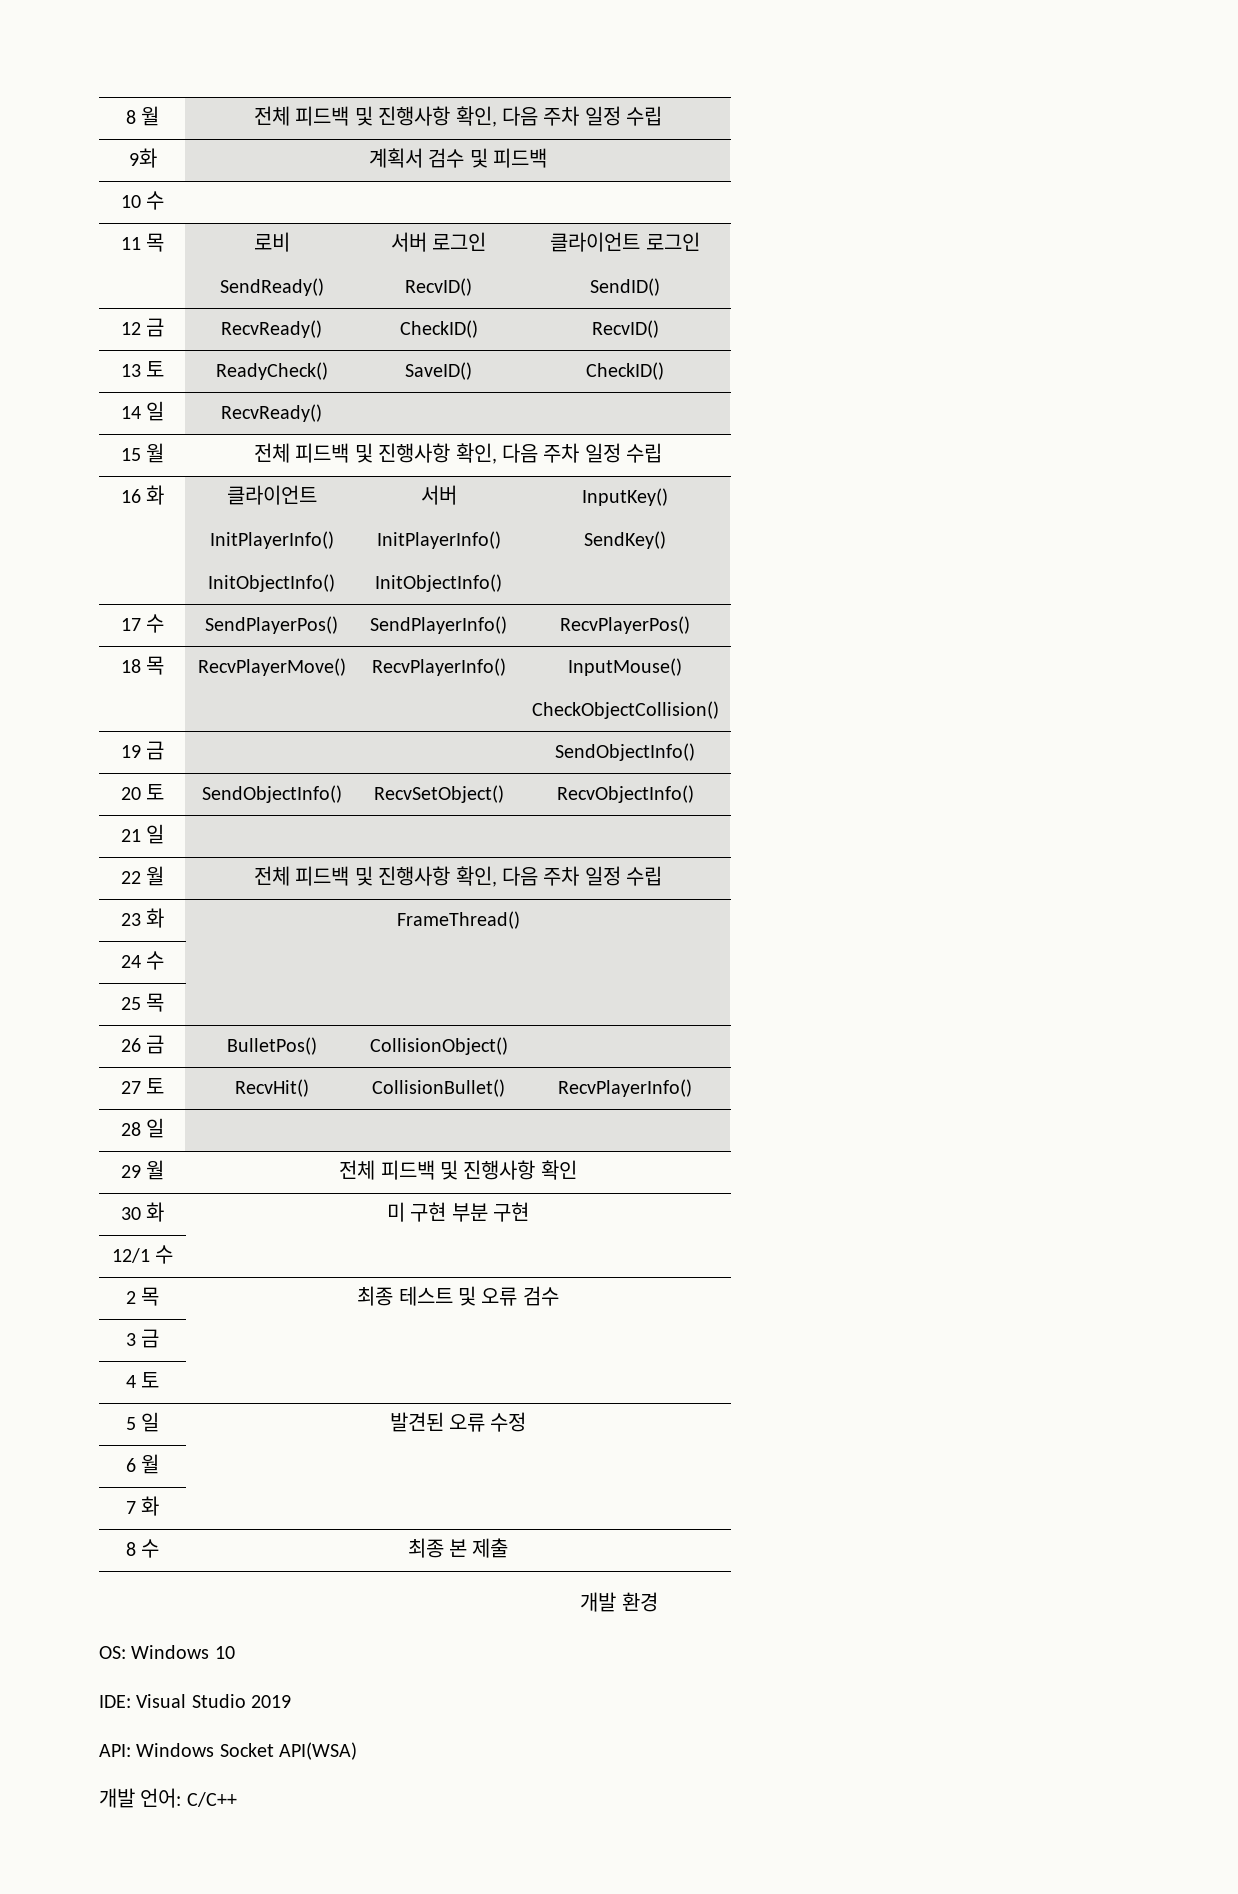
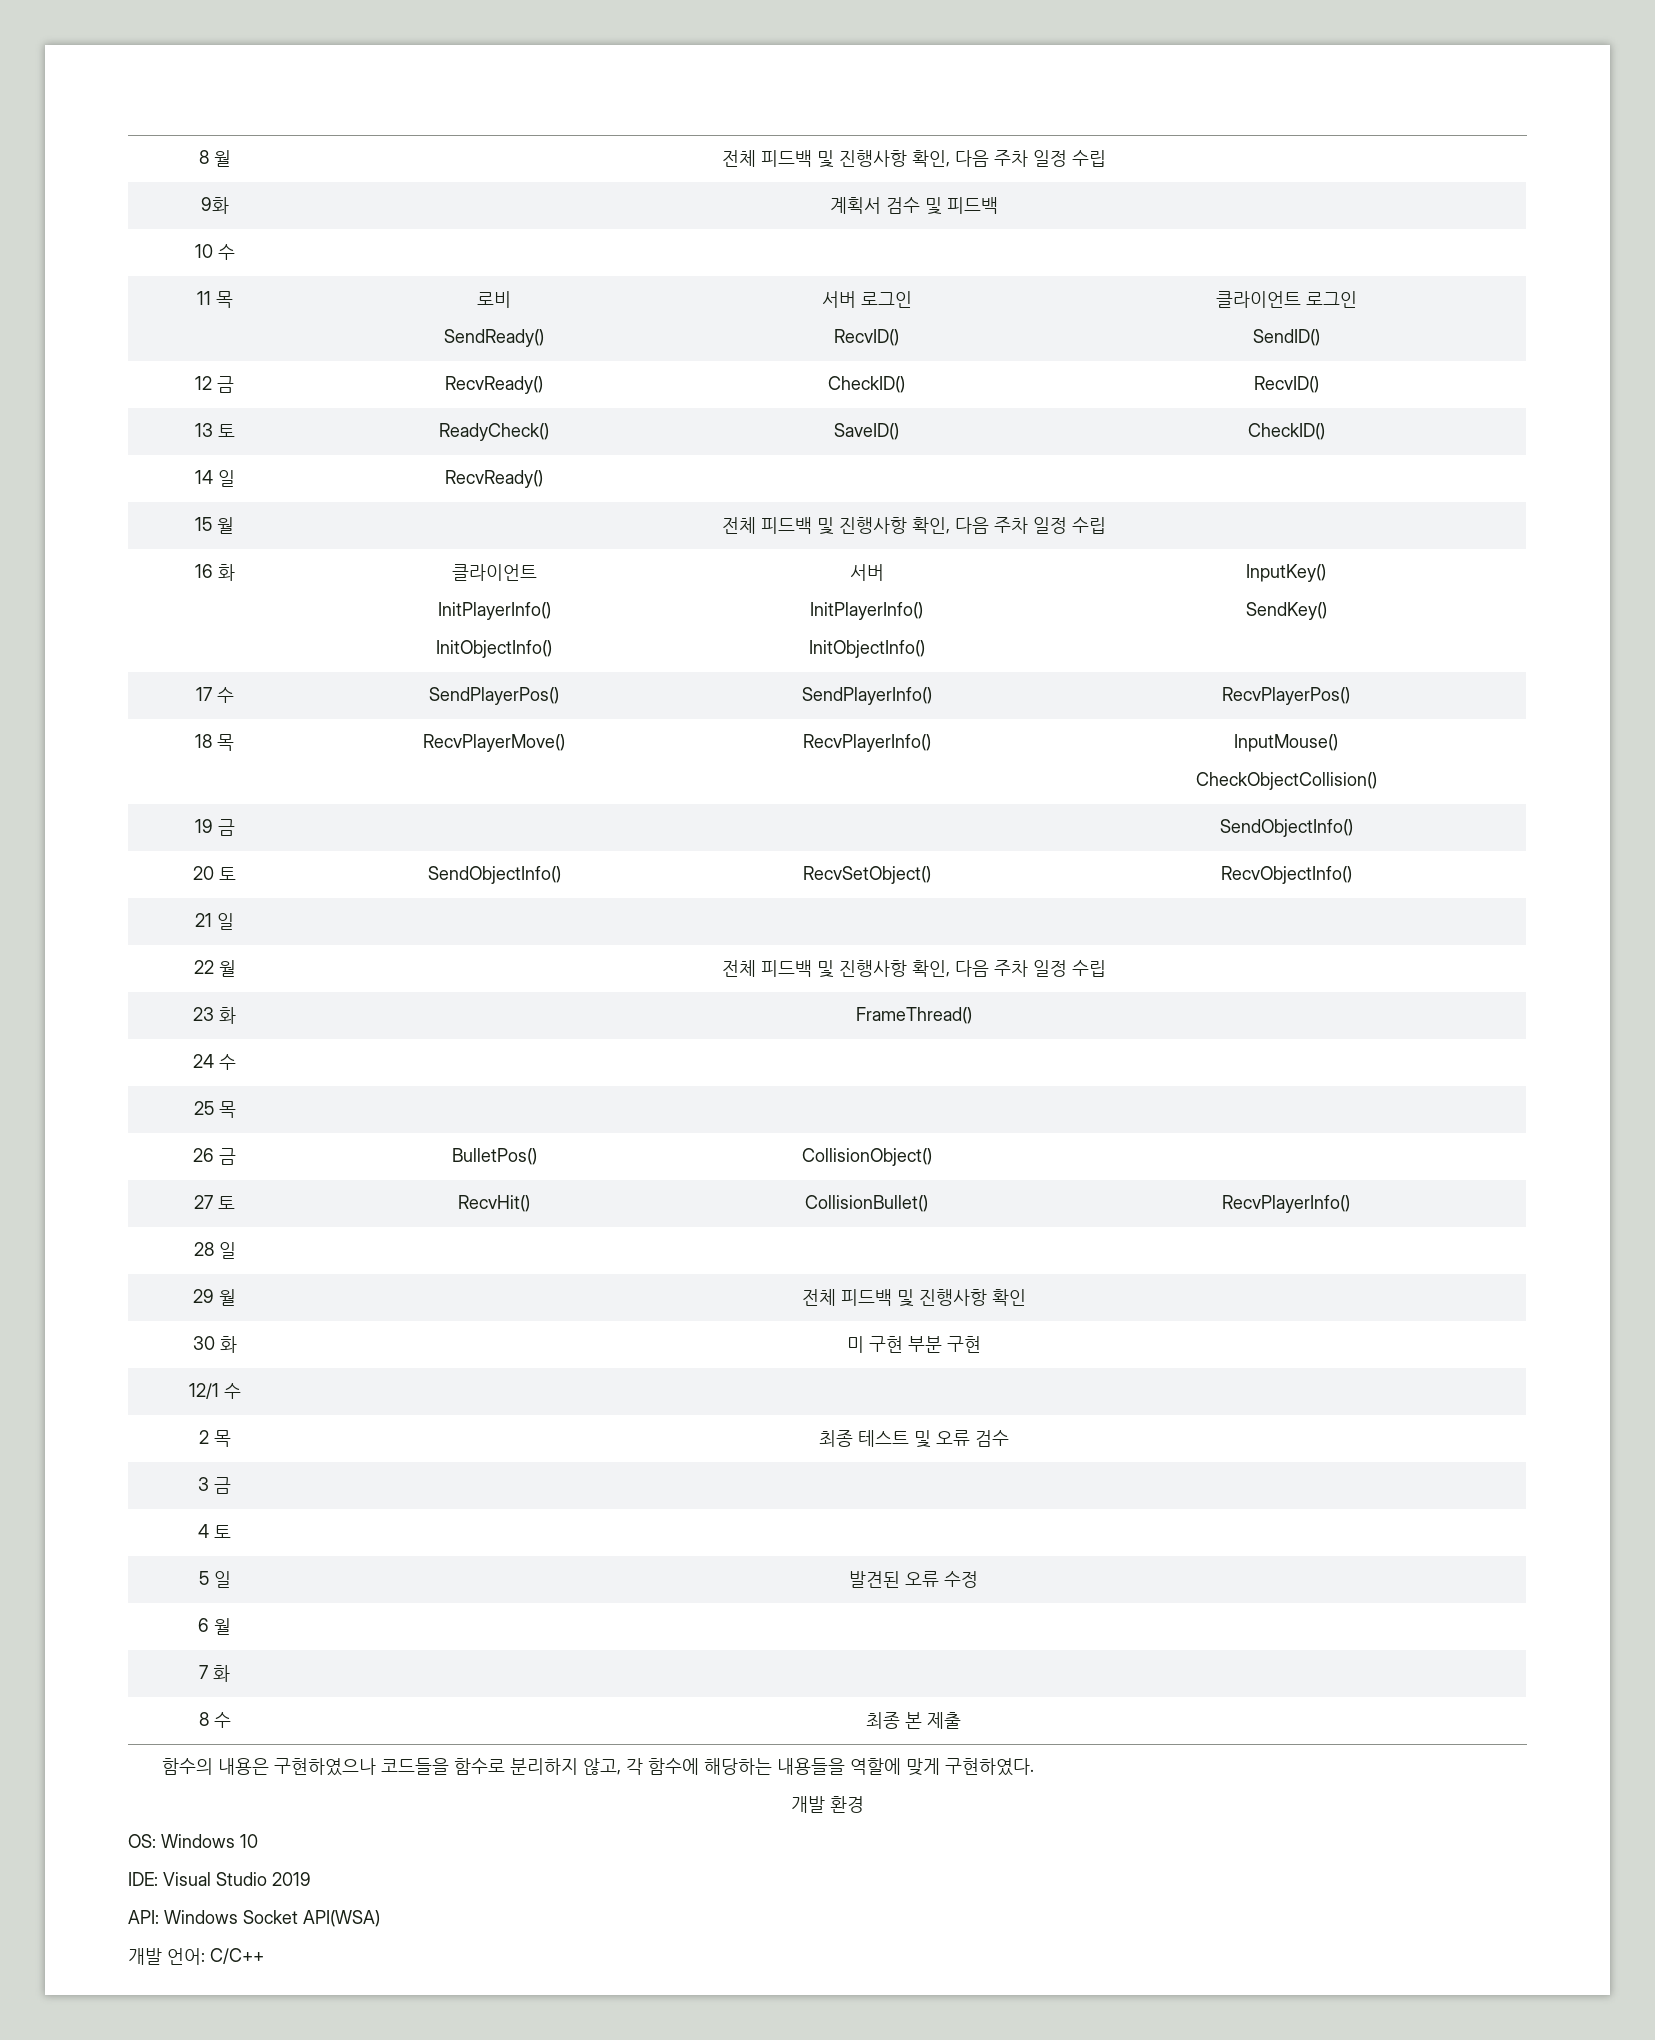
(509, 1548) none -> [161,1758,1034,1776] // 함수의 내용은 구현하였으나 코드들을 함수로 분리하지 않고, 각 함수에 해당하는 내용들을 역할에 맞게 구현하였다.

